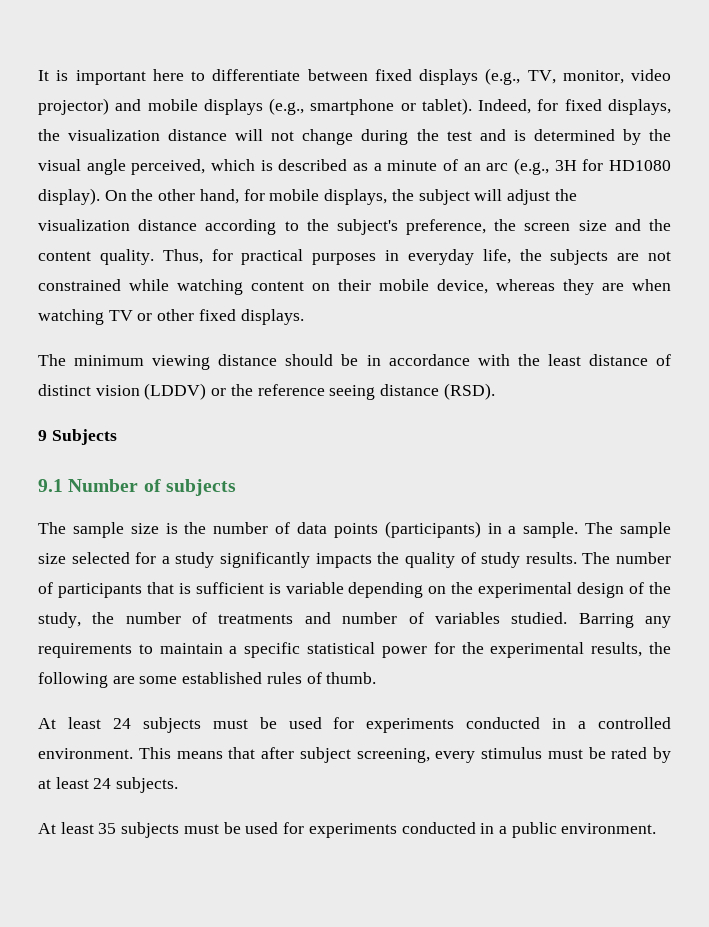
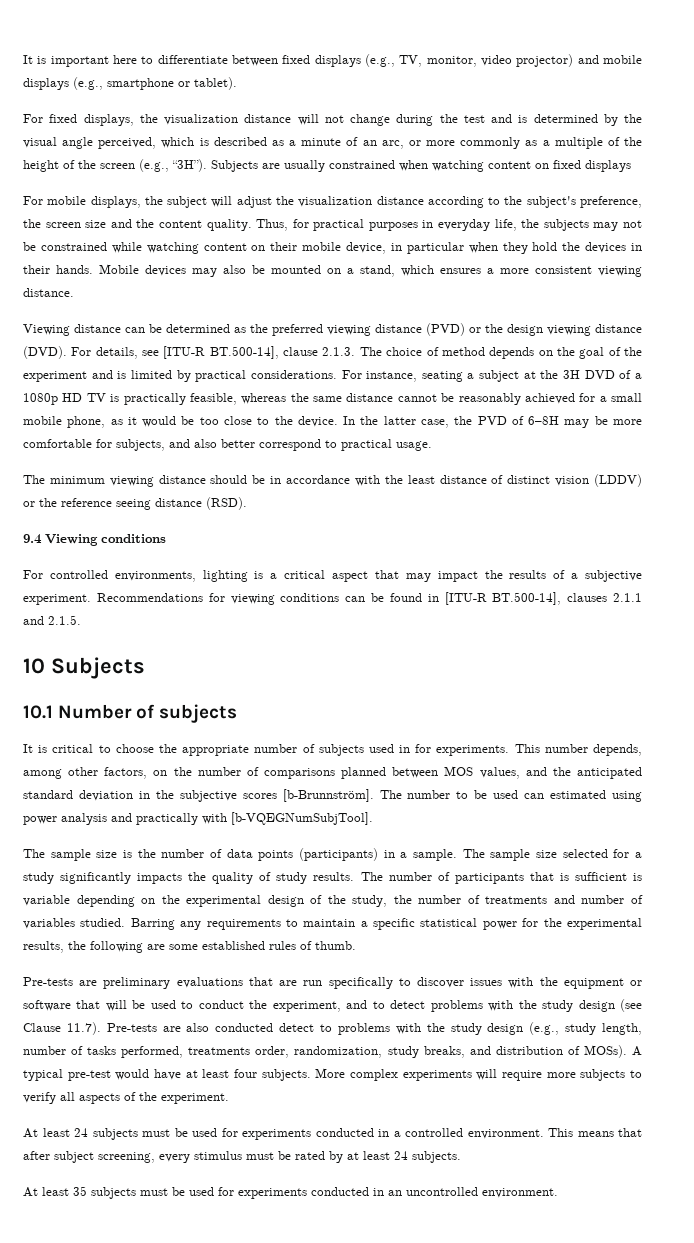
[478,99,559,114] Indeed, for -> [23,114,43,123] // For
[486,158,671,175] [38,188,265,205] arc (e.g., 3H for HD1080 display). On the other hand, for -> [381,137,642,149] [23,159,631,172] [23,196,43,205] arc, or more commonly as a multiple of the height of the screen (e.g., “3H”). Subjects are usually constrained when watching content on fixed displays // For
[617,251,671,261] are not -> [593,220,642,231] [23,242,36,251] may not be
[496,279,671,295] [38,309,304,325] whereas they are when watching TV or other fixed displays. -> [390,242,642,254] [23,264,642,277] [23,288,74,297] [23,323,642,336] [23,346,643,359] [23,370,642,382] [23,393,642,405] [23,416,643,428] [23,439,432,451] in particular when they hold the devices in their hands. Mobile devices may also be mounted on a stand, which ensures a more consistent viewing distance. // Viewing distance can be determined as the preferred viewing distance (PVD) or the design viewing distance (DVD). For details, see [ITU-R BT.500-14], clause 2.1.3. The choice of method depends on the goal of the experiment and is limited by practical considerations. For instance, seating a subject at the 3H DVD of a 1080p HD TV is practically feasible, whereas the same distance cannot be reasonably achieved for a small mobile phone, as it would be too close to the device. In the latter case, the PVD of 6–8H may be more comfortable for subjects, and also better correspond to practical usage.
[38,430,47,441] 9 -> [23,534,166,546] [23,570,643,582] [23,592,642,605] [23,615,81,625] [23,658,45,674] 9.4 Viewing conditions // For controlled environments, lighting is a critical aspect that may impact the results of a subjective experiment. Recommendations for viewing conditions can be found in [ITU-R BT.500-14], clauses 2.1.1 and 2.1.5. // 10
[38,479,63,492] 9.1 -> [23,705,53,719] 10.1
(236, 487) none -> [23,744,642,756] [23,766,642,779] [23,789,643,802] [23,812,373,825] // It is critical to choose the appropriate number of subjects used in for experiments. This number depends, among other factors, on the number of comparisons planned between MOS values, and the anticipated standard deviation in the subjective scores [b-Brunnström]. The number to be used can estimated using power analysis and practically with [b-VQEGNumSubjTool].
(377, 678) none -> [23,977,642,989] [23,999,643,1012] [23,1022,643,1035] [23,1045,643,1058] [23,1068,642,1081] [23,1092,229,1104] // Pre-tests are preliminary evaluations that are run specifically to discover issues with the equipment or software that will be used to conduct the experiment, and to detect problems with the study design (see Clause 11.7). Pre-tests are also conducted detect to problems with the study design (e.g., study length, number of tasks performed, treatments order, randomization, study breaks, and distribution of MOSs). A typical pre-test would have at least four subjects. More complex experiments will require more subjects to verify all aspects of the experiment.
[498,822,557,838] a public -> [388,1187,478,1196] an uncontrolled

